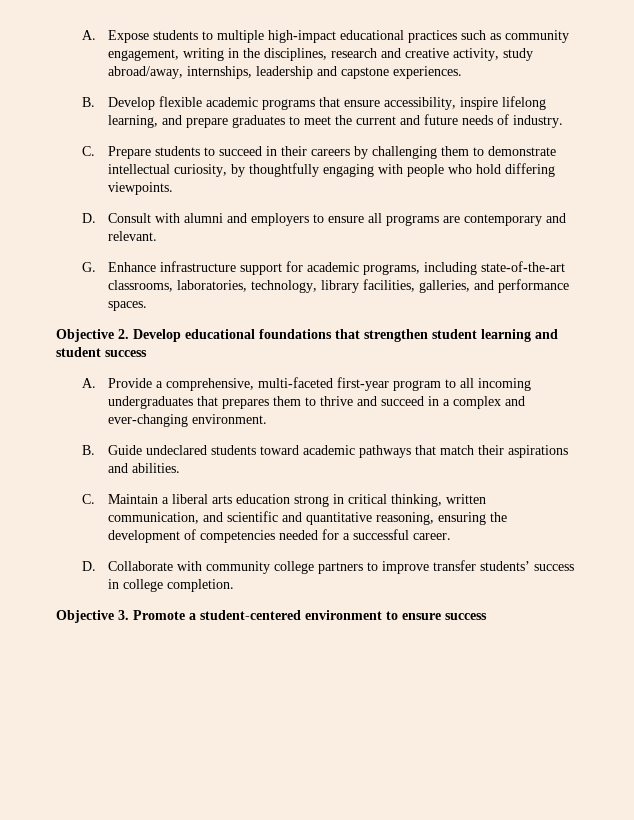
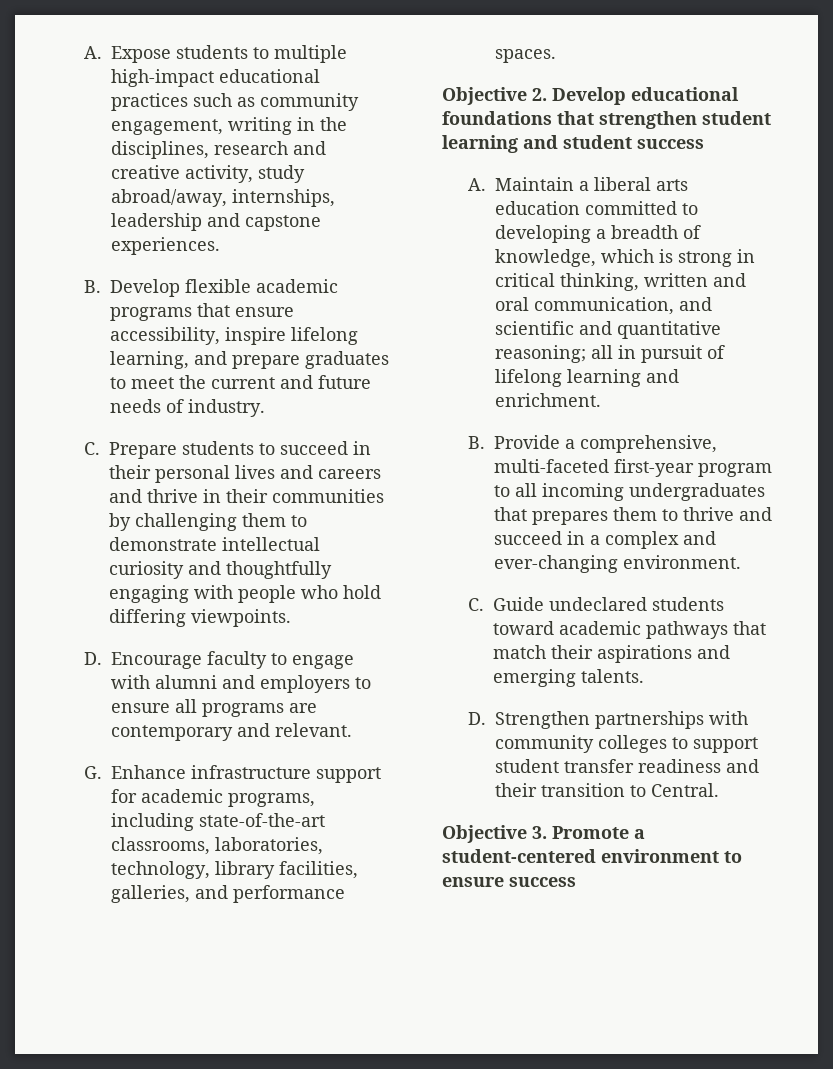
[310,149,350,156] careers -> [155,465,382,483] [109,489,385,503] personal lives and careers and thrive in their communities
[173,164,245,177] curiosity, by -> [109,561,222,579] curiosity and
[107,213,151,223] Consult -> [110,651,354,669] Encourage faculty to engage
(96, 383) none -> [494,177,688,191] [494,201,698,215] [494,225,701,243] [494,249,755,267] [494,273,746,291] [494,297,712,315] [494,321,721,339] [494,345,725,363] [494,369,679,387] [494,393,601,407] [467,436,485,449] Maintain a liberal arts education committed to developing a breadth of knowledge, which is strong in critical thinking, written and oral communication, and scientific and quantitative reasoning; all in pursuit of lifelong learning and enrichment. // B.
[81,445,95,455] B. -> [467,598,484,611] C.
[131,463,180,473] [81,494,486,507] [107,511,507,525] [107,529,451,543] [81,560,574,574] [107,579,234,592] abilities. // C. Maintain a liberal arts education strong in critical thinking, written communication, and scientific and quantitative reasoning, ensuring the development of competencies needed for a successful career. // D. Collaborate with community college partners to improve transfer students’ success in college completion. -> [493,669,645,687] [467,711,748,729] [494,735,758,753] [494,759,759,773] [494,783,719,797] emerging talents. // D. Strengthen partnerships with community colleges to support student transfer readiness and their transition to Central.

